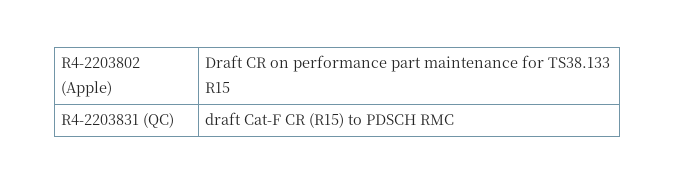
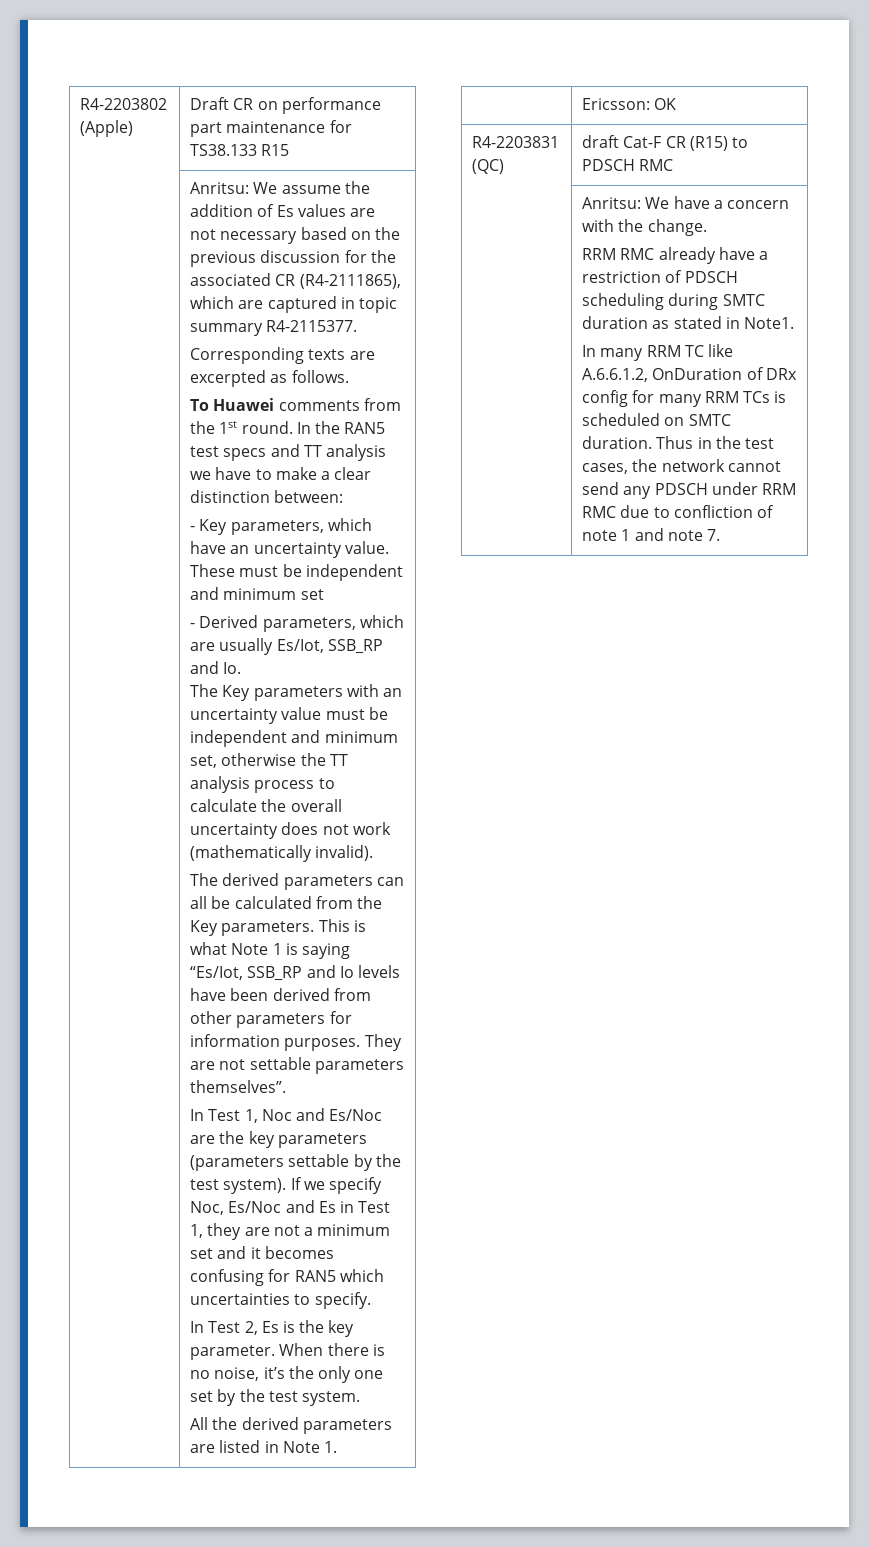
(231, 87) none -> [190,181,370,194] [190,204,375,217] [190,227,400,244] [190,250,396,267] [190,273,401,289] [190,296,397,313] [190,320,358,336] [190,347,375,364] [190,370,349,387] [190,398,401,411] [190,421,386,434] [190,444,386,461] [190,467,372,480] [190,490,344,503] [190,518,372,535] [190,541,389,558] [190,564,403,581] [190,587,324,600] [190,615,404,632] [190,638,383,655] [190,661,242,674] [190,684,402,701] [190,707,388,724] [190,730,398,747] [190,753,348,768] [190,776,335,793] [190,799,342,812] [190,822,391,839] [190,845,374,862] [190,873,404,890] [190,896,382,909] [190,919,366,936] [190,942,350,959] [190,965,400,981] [190,988,371,1001] [190,1011,352,1028] [190,1034,402,1051] [190,1057,404,1074] [190,1080,287,1093] [190,1108,383,1123] [190,1131,367,1148] [190,1154,401,1171] [190,1177,382,1194] [190,1200,391,1215] [190,1223,391,1240] [190,1246,334,1259] [190,1269,384,1286] [190,1292,371,1309] [190,1320,355,1337] [190,1343,385,1360] [190,1366,384,1383] [190,1389,360,1406] [190,1417,392,1434] [190,1440,337,1453] [582,98,677,110] // | Anritsu: We assume the addition of Es values are not necessary based on the previous discussion for the associated CR (R4-2111865), which are captured in topic summary R4-2115377. // Corresponding texts are excerpted as follows. // To Huawei comments from the 1st round. In the RAN5 test specs and TT analysis we have to make a clear distinction between: // - Key parameters, which have an uncertainty value. These must be independent and minimum set // - Derived parameters, which are usually Es/Iot, SSB_RP and Io. // The Key parameters with an uncertainty value must be independent and minimum set, otherwise the TT analysis process to calculate the overall uncertainty does not work (mathematically invalid). // The derived parameters can all be calculated from the Key parameters. This is what Note 1 is saying “Es/Iot, SSB_RP and Io levels have been derived from other parameters for information purposes. They are not settable parameters themselves”. // In Test 1, Noc and Es/Noc are the key parameters (parameters settable by the test system). If we specify Noc, Es/Noc and Es in Test 1, they are not a minimum set and it becomes confusing for RAN5 which uncertainties to specify. // In Test 2, Es is the key parameter. When there is no noise, it’s the only one set by the test system. // All the derived parameters are listed in Note 1. // | Ericsson: OK
(455, 119) none -> [582,196,789,209] [582,219,707,236] [582,247,768,264] [582,270,738,283] [582,293,765,310] [582,316,794,329] [582,344,733,361] [582,367,797,382] [582,390,787,407] [582,413,731,426] [582,436,774,449] [582,459,781,474] [582,482,796,499] [582,505,774,518] [582,528,720,541] // | Anritsu: We have a concern with the change. // RRM RMC already have a restriction of PDSCH scheduling during SMTC duration as stated in Note1. // In many RRM TC like A.6.6.1.2, OnDuration of DRx config for many RRM TCs is scheduled on SMTC duration. Thus in the test cases, the network cannot send any PDSCH under RRM RMC due to confliction of note 1 and note 7.

